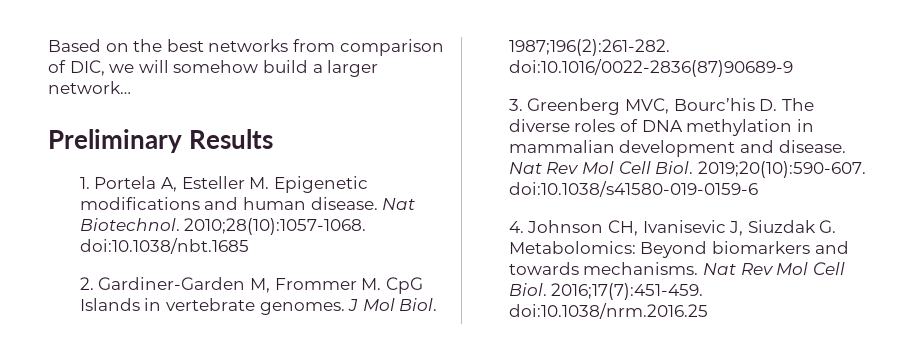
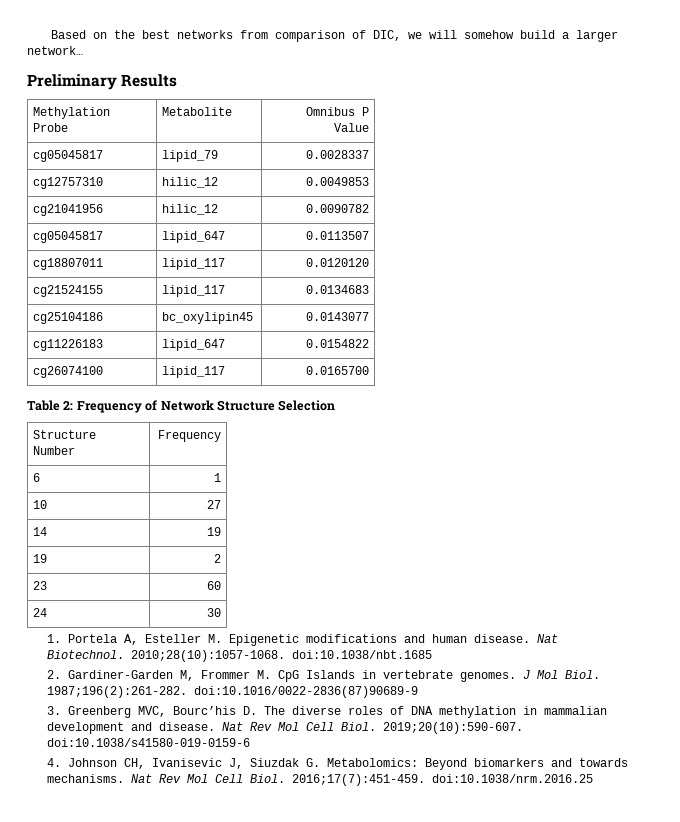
(274, 139) none -> [33,107,111,119] [33,123,69,132] [162,107,233,116] [305,107,369,116] [333,123,369,132] [33,150,104,162] [162,150,219,162] [305,150,369,159] [33,177,104,189] [162,177,219,188] [305,177,369,186] [33,204,104,216] [162,204,219,215] [305,204,369,213] [33,231,104,243] [162,231,226,243] [305,231,369,240] [33,258,104,270] [162,258,226,270] [305,258,369,267] [33,285,104,297] [162,285,226,297] [305,285,369,294] [33,312,104,324] [162,312,254,324] [305,312,369,321] [33,339,104,351] [162,339,226,351] [305,339,369,348] [33,366,104,378] [162,366,226,378] [305,366,369,375] [27,400,336,413] [33,430,97,439] [33,446,76,455] [157,430,221,442] [33,473,41,482] [213,473,221,482] [33,500,48,509] [206,500,221,509] [33,527,48,536] [206,527,221,536] [33,554,48,563] [213,554,221,563] [33,581,48,590] [206,581,221,590] [33,608,48,617] [206,608,221,617] // Methylation Probe | Metabolite | Omnibus P Value // cg05045817 | lipid_79 | 0.0028337 // cg12757310 | hilic_12 | 0.0049853 // cg21041956 | hilic_12 | 0.0090782 // cg05045817 | lipid_647 | 0.0113507 // cg18807011 | lipid_117 | 0.0120120 // cg21524155 | lipid_117 | 0.0134683 // cg25104186 | bc_oxylipin45 | 0.0143077 // cg11226183 | lipid_647 | 0.0154822 // cg26074100 | lipid_117 | 0.0165700 // Table 2: Frequency of Network Structure Selection // Structure Number | Frequency // 6 | 1 // 10 | 27 // 14 | 19 // 19 | 2 // 23 | 60 // 24 | 30

